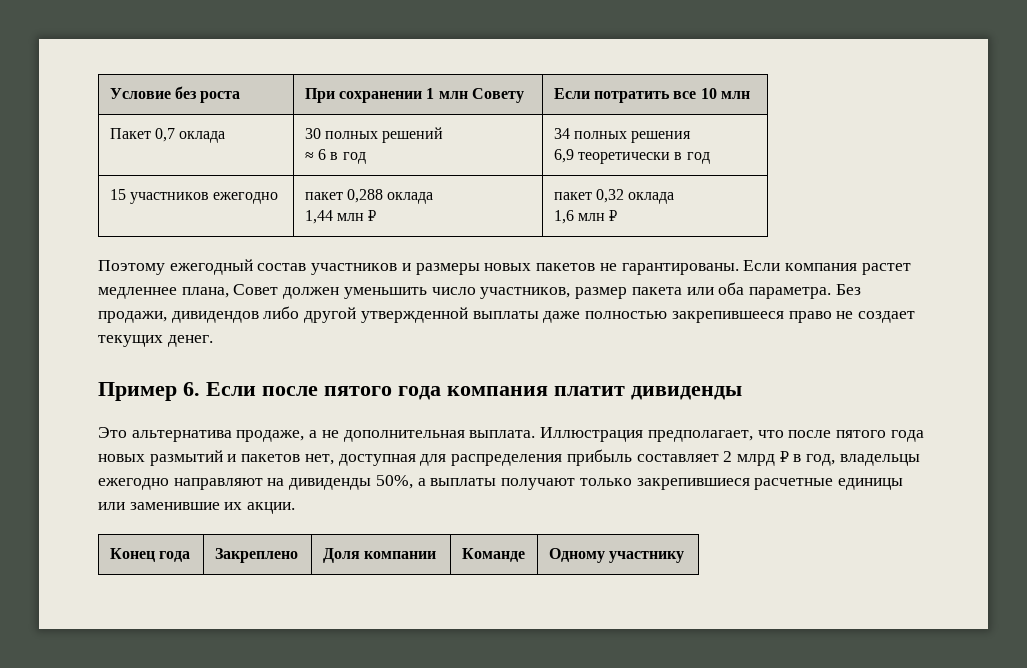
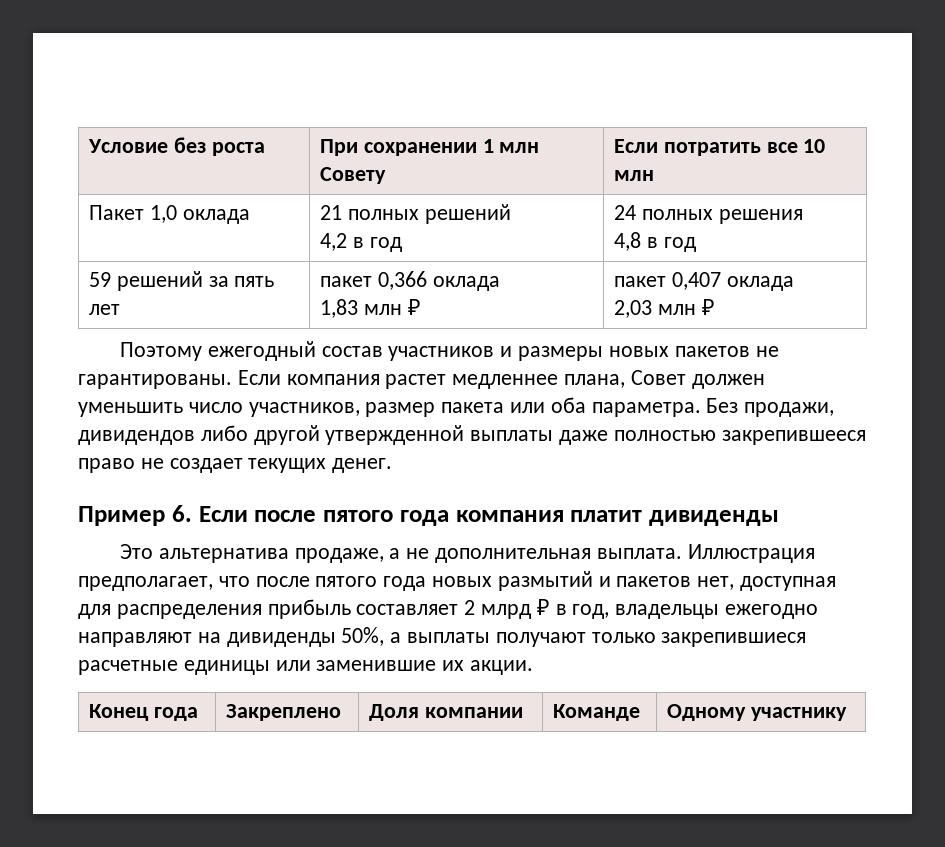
[154,128,175,142] 0,7 -> [149,205,177,223] 1,0
[304,128,321,139] 30 -> [320,205,343,220] 21
[304,149,326,160] ≈ 6 -> [320,233,348,251] 4,2
[553,128,570,139] 34 -> [614,205,637,220] 24
[553,149,670,164] 6,9 теоретически -> [614,232,642,251] 4,8
[109,189,279,204] [304,189,434,204] [304,210,333,224] 15 участников ежегодно | пакет 0,288 оклада // 1,44 -> [89,271,275,291] [89,304,121,315] [320,271,500,291] [320,299,359,318] 59 решений за пять лет | пакет 0,366 оклада // 1,83
[595,189,675,204] [553,210,574,224] 0,32 оклада // 1,6 -> [671,272,794,291] [614,300,653,318] 0,407 оклада // 2,03

